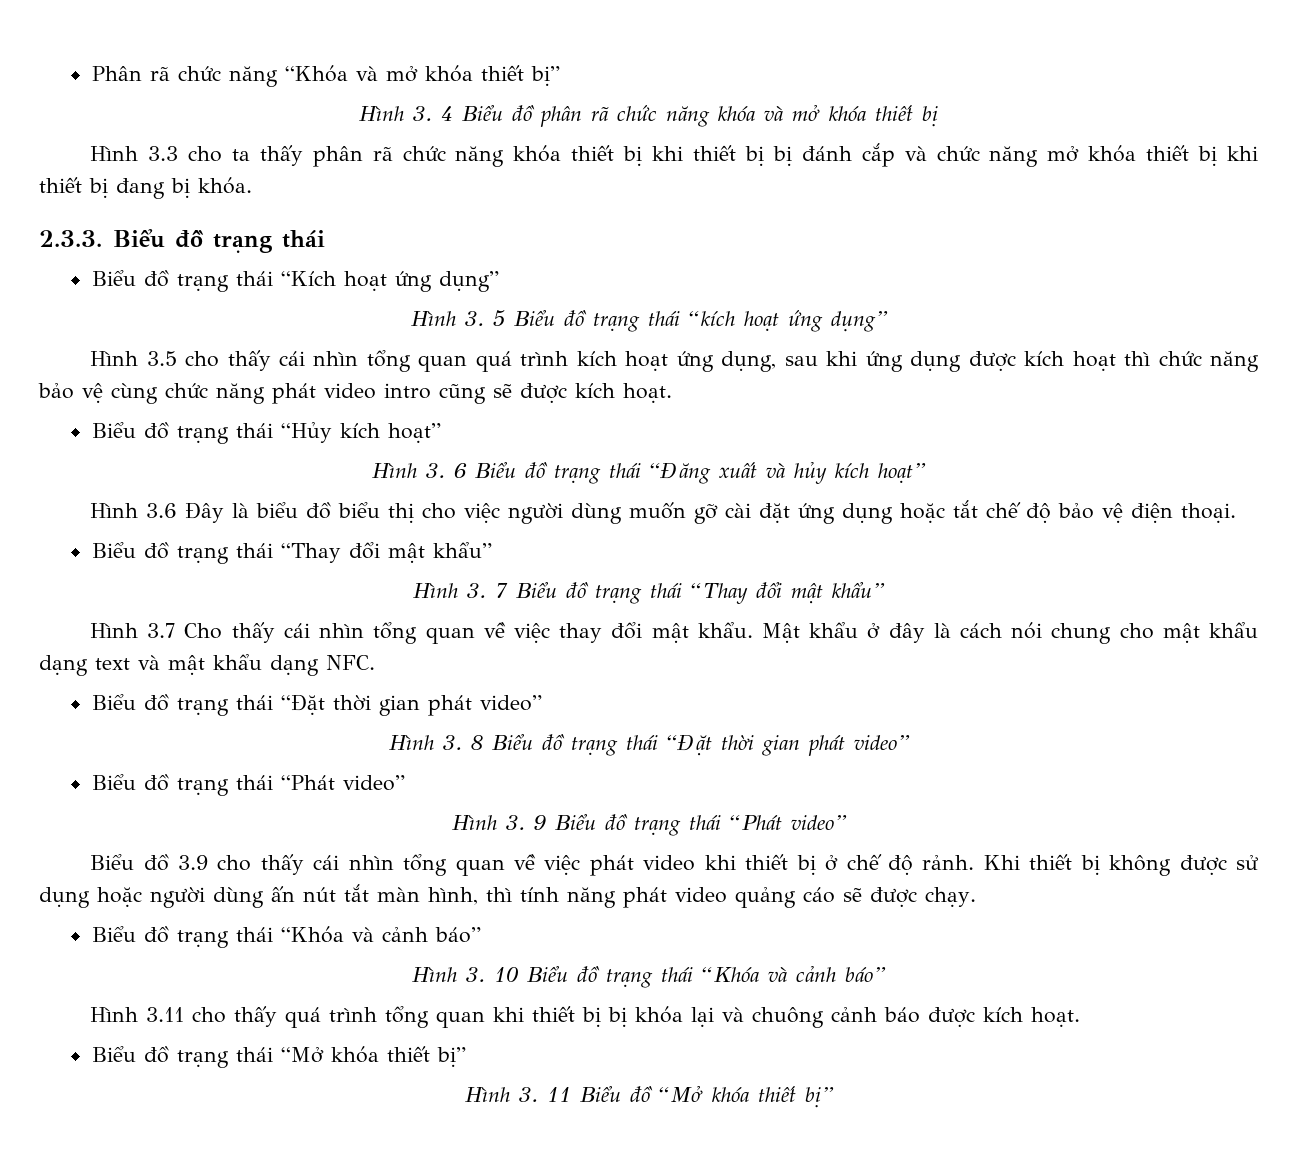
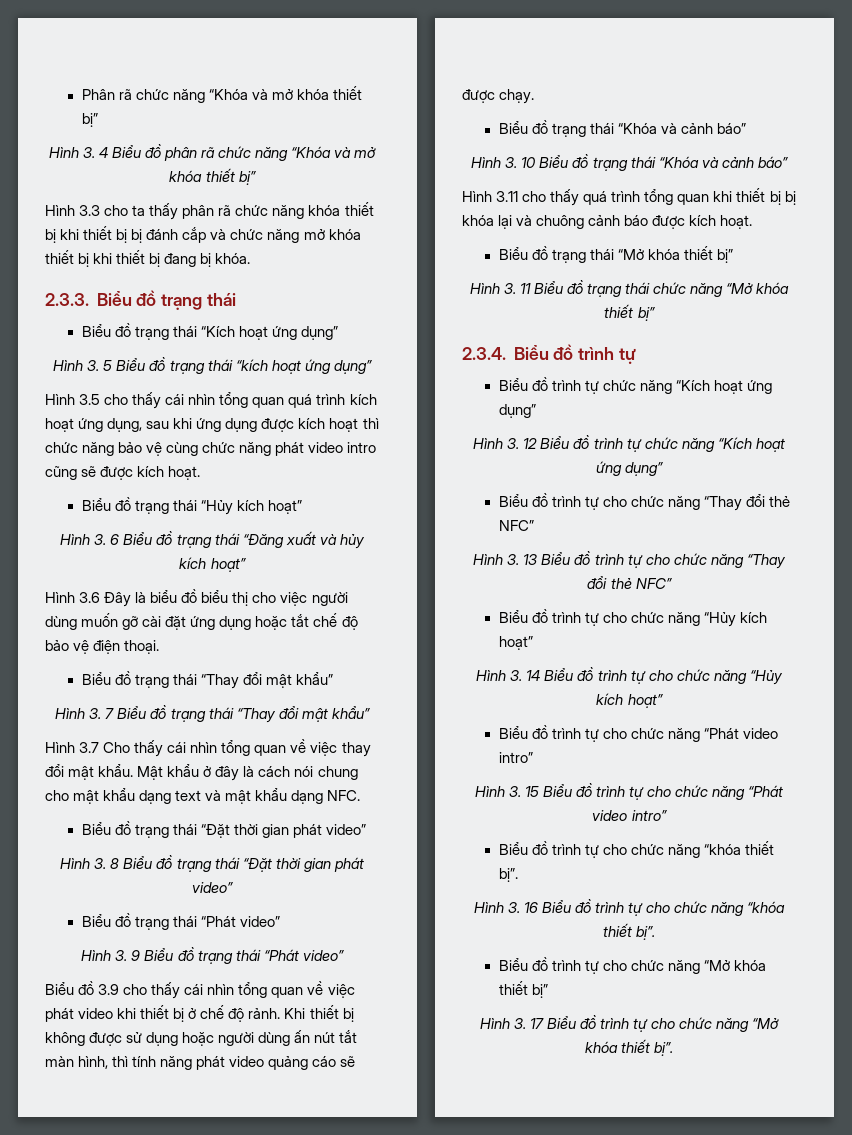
[718,105,938,127] khóa và mở khóa thiết bị -> [291,146,377,158] [169,168,256,185] “Khóa và mở khóa thiết bị”
[658,1086,834,1108] “Mở khóa thiết bị” -> [587,282,790,297] [604,304,655,321] [462,344,636,364] [498,377,773,394] [498,404,536,418] [473,435,785,452] [595,461,664,476] [498,493,791,511] [498,520,534,531] [473,551,786,569] [587,576,672,589] [498,609,768,627] [498,636,533,650] [476,667,783,685] [596,693,663,708] [498,725,779,742] [498,752,533,763] [474,783,784,800] [592,810,667,821] [498,841,775,858] [498,868,518,882] [473,899,786,916] [602,923,656,940] [498,957,767,974] [498,981,548,998] [479,1015,780,1032] [584,1039,674,1056] trạng thái chức năng “Mở khóa thiết bị” // 2.3.4. Biểu đồ trình tự // Biểu đồ trình tự chức năng “Kích hoạt ứng dụng” // Hình 3. 12 Biểu đồ trình tự chức năng “Kích hoạt ứng dụng” // Biểu đồ trình tự cho chức năng “Thay đổi thẻ NFC” // Hình 3. 13 Biểu đồ trình tự cho chức năng “Thay đổi thẻ NFC” // Biểu đồ trình tự cho chức năng “Hủy kích hoạt” // Hình 3. 14 Biểu đồ trình tự cho chức năng “Hủy kích hoạt” // Biểu đồ trình tự cho chức năng “Phát video intro” // Hình 3. 15 Biểu đồ trình tự cho chức năng “Phát video intro” // Biểu đồ trình tự cho chức năng “khóa thiết bị”. // Hình 3. 16 Biểu đồ trình tự cho chức năng “khóa thiết bị”. // Biểu đồ trình tự cho chức năng “Mở khóa thiết bị” // Hình 3. 17 Biểu đồ trình tự cho chức năng “Mở khóa thiết bị”.

